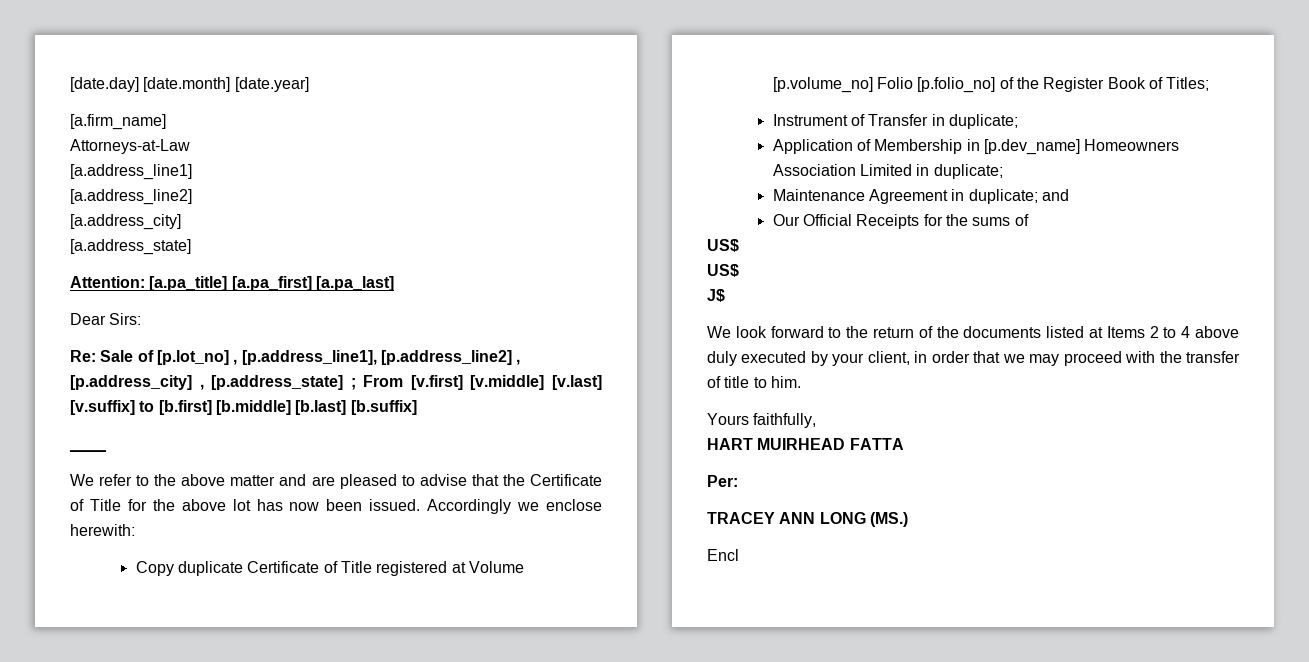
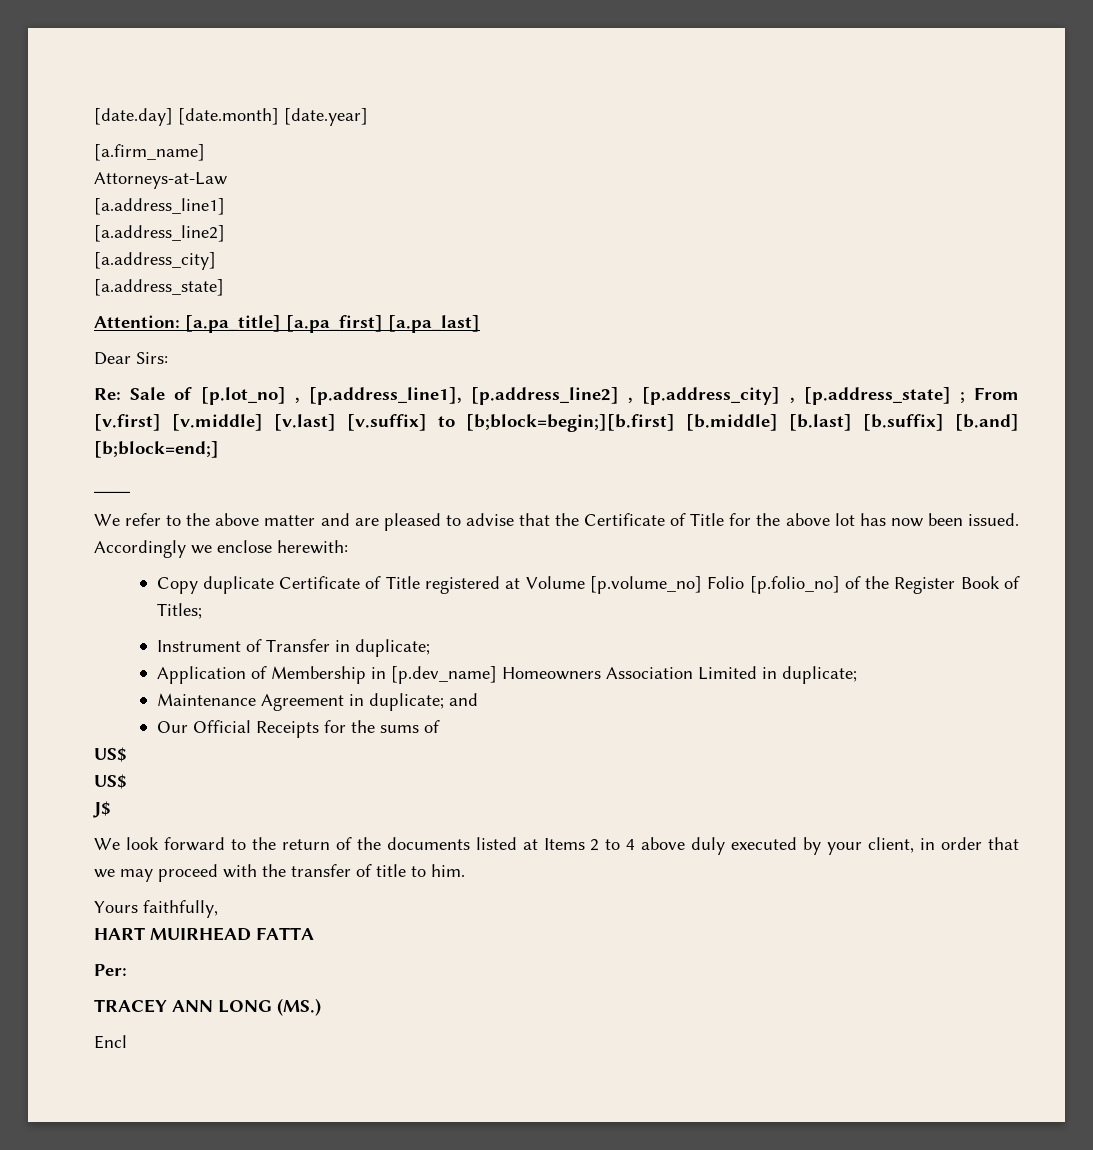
[158,400,212,415] [b.first] -> [466,414,675,432] [b;block=begin;][b.first]
(417, 407) none -> [955,414,1019,431] [94,441,219,458] [b.and] [b;block=end;]

